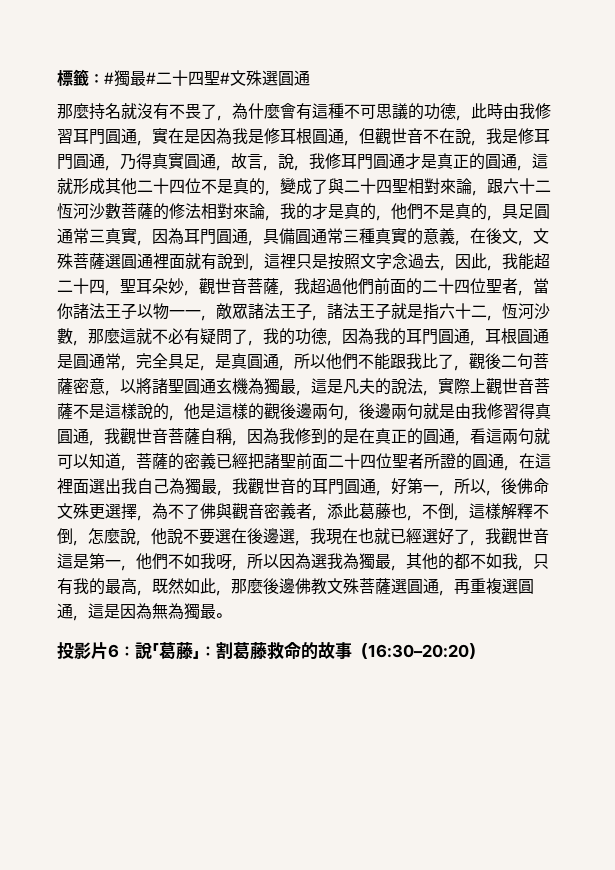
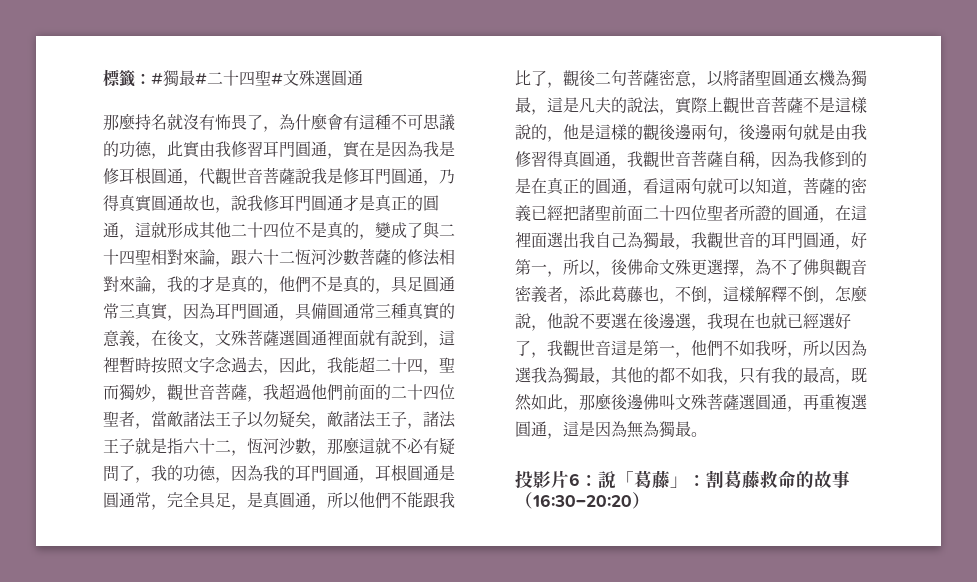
[169,104,185,119] 不 -> [215,114,231,130] 怖
[487,103,503,119] 時 -> [183,141,200,158] 實
[359,128,486,146] 但觀世音不在說， -> [199,167,311,185] 代觀世音菩薩說
[216,153,309,171] ，故言，說， -> [183,194,247,213] 故也，說
[296,254,328,269] 只是 -> [119,357,151,373] 暫時
[136,278,168,294] 耳朵 -> [103,384,135,400] 而獨
[57,303,73,319] 你 -> [167,411,183,427] 敵
[153,303,248,321] 物一一，敵眾 -> [263,410,343,429] 勿疑矣，敵
[311,578,327,595] 教 -> [659,394,675,410] 叫

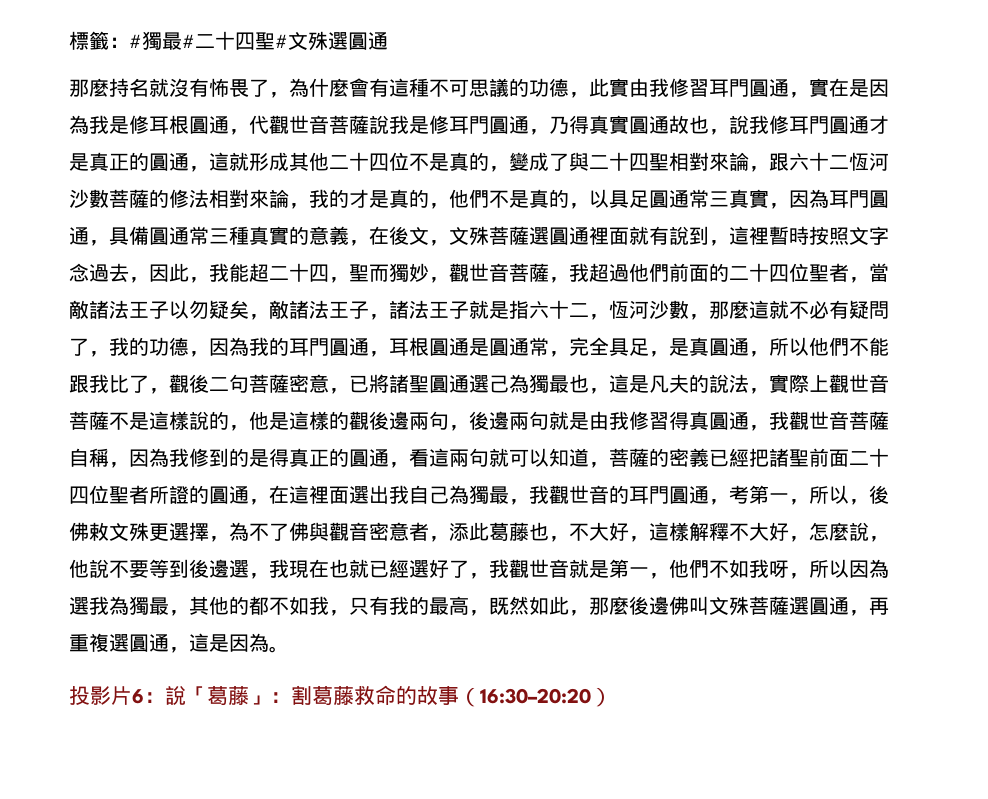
(391, 291) none -> [589,189,609,208] 以
[707,70,724,87] 以 -> [349,375,369,393] 已
[803,70,867,87] [515,97,531,113] 玄機為獨最 -> [469,374,589,393] 選己為獨最也
[531,178,547,194] 在 -> [269,448,289,467] 得
[851,232,867,248] 好 -> [729,485,749,504] 考
[643,259,659,275] 命 -> [89,522,109,541] 敕
[531,286,547,303] 義 -> [389,522,409,541] 意
[691,286,707,303] 倒 -> [589,522,629,541] 大好
[803,286,819,303] 倒 -> [749,522,789,541] 大好
[611,313,643,329] 選在 -> [149,559,189,578] 等到
[611,340,627,356] 這 -> [569,559,589,578] 就
[627,421,691,438] 無為獨最 -> (269, 642) none

